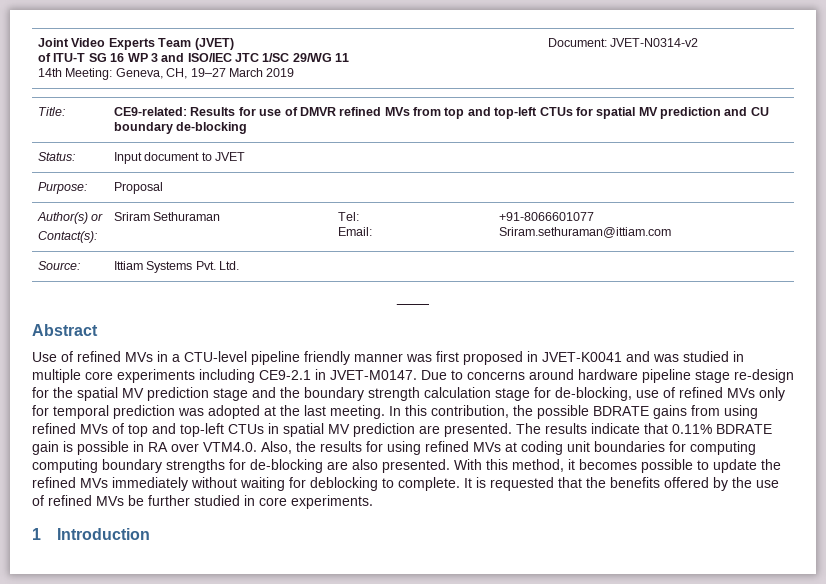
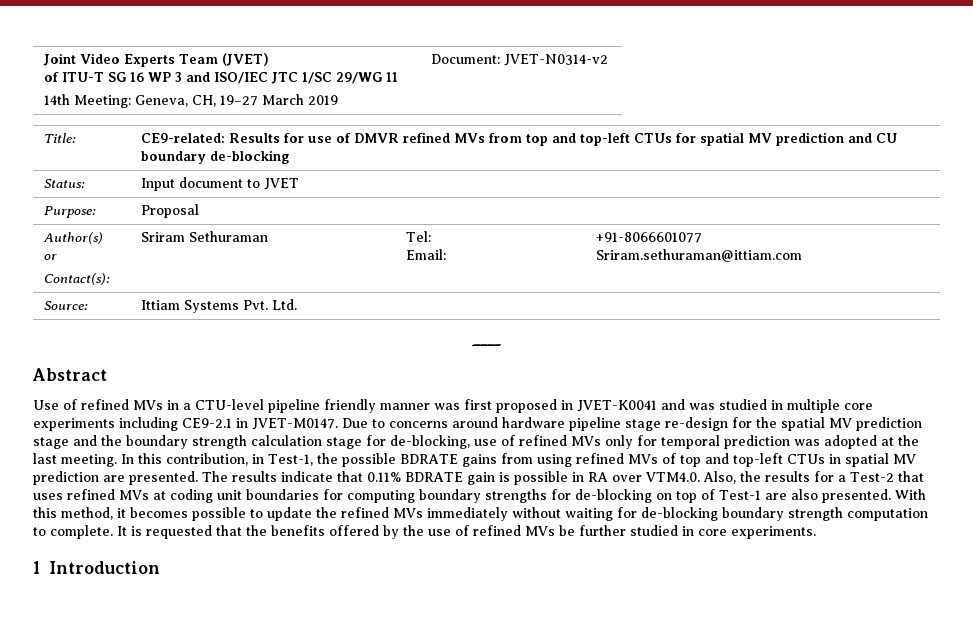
(509, 411) none -> [252,454,313,466] in Test-1,
[387,441,421,455] using -> [838,471,924,482] [33,493,63,500] a Test-2 that uses
[32,459,98,473] computing -> (415, 496) none
(323, 466) none -> [656,489,761,503] on top of Test-1
[310,477,378,491] deblocking -> [641,507,928,521] de-blocking boundary strength computation

